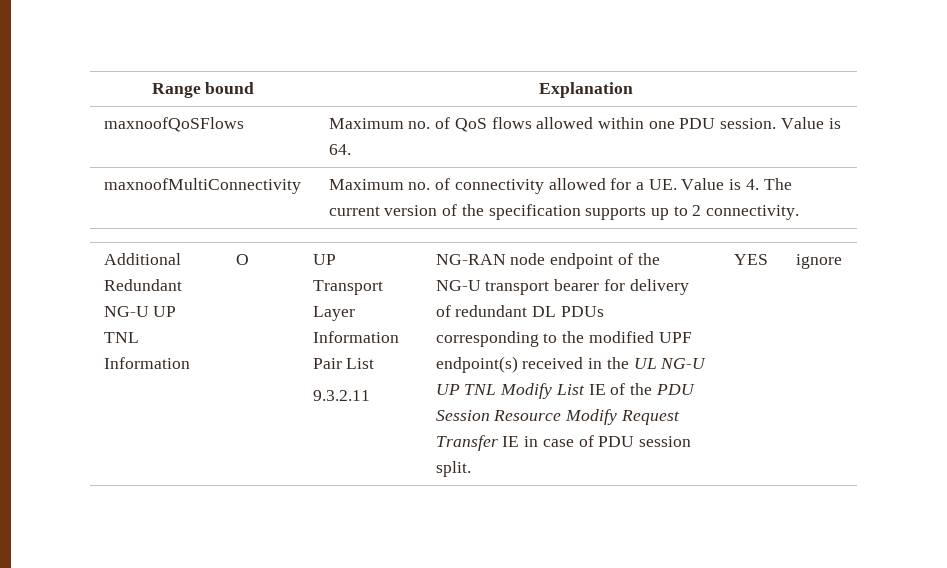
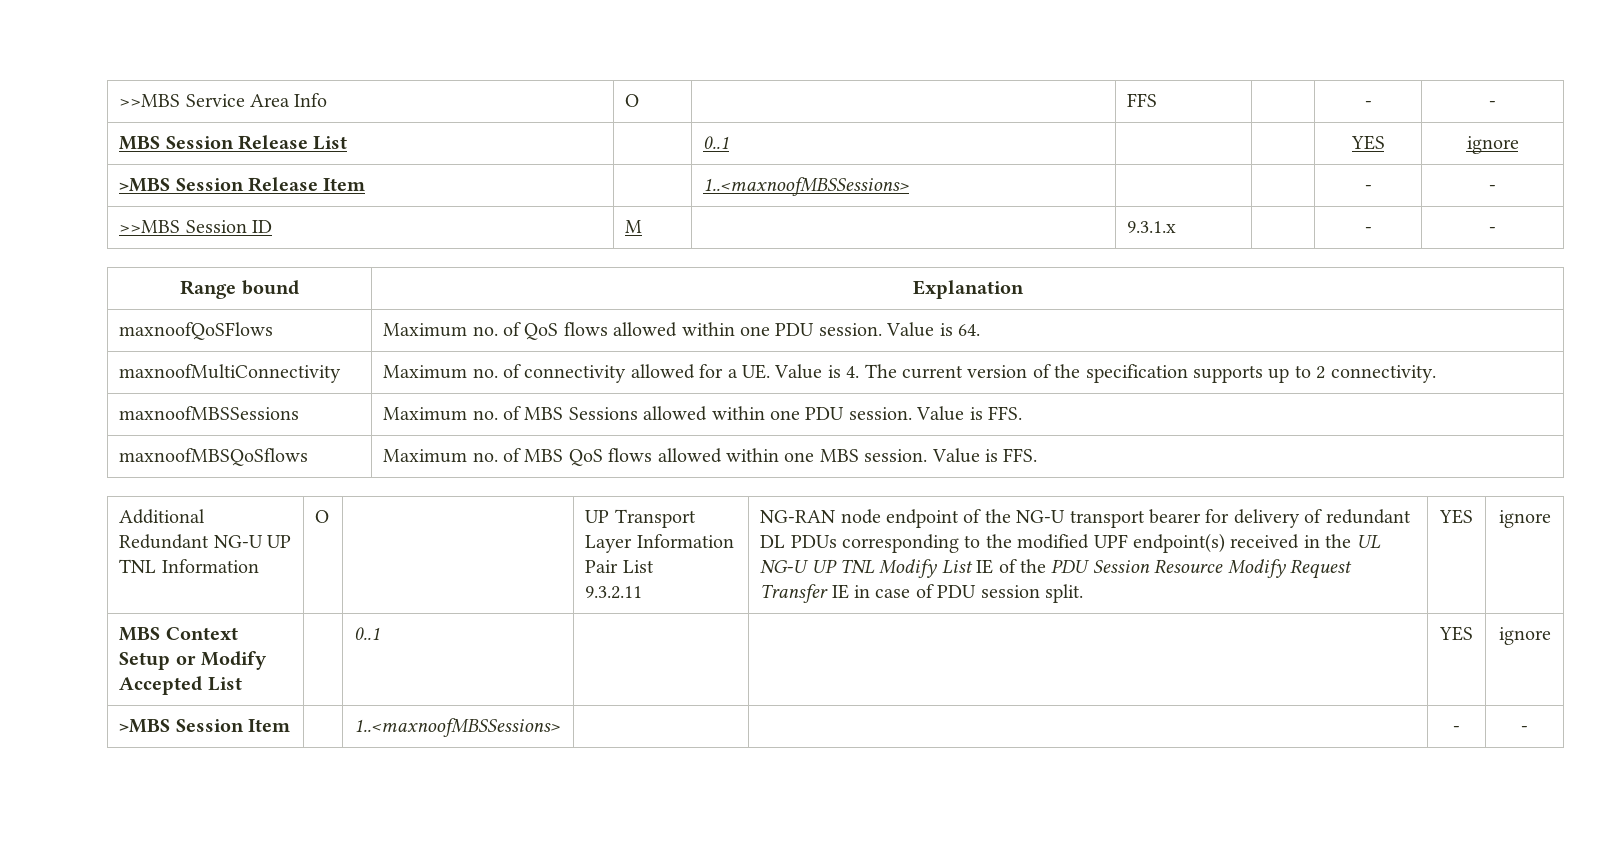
(151, 90) none -> [119,93,328,107] [625,94,640,107] [1127,93,1158,107] [1364,101,1372,107] [1489,101,1496,107] [119,135,348,150] [703,136,730,149] [1350,135,1385,150] [1466,136,1519,154] [119,177,366,192] [703,177,910,196] [1364,185,1372,191] [1489,185,1496,191] [119,220,272,233] [625,220,643,233] [1127,221,1177,233] [1364,227,1372,233] [1489,227,1496,233] >>MBS Service Area Info | O | | FFS | | - | - // MBS Session Release List | | 0..1 | | | YES | ignore // >MBS Session Release Item | | 1..<maxnoofMBSSessions> | | | - | - // >>MBS Session ID | M | | 9.3.1.x | | - | - //
(800, 212) none -> [119,406,300,420] [383,406,1022,421] [119,448,309,466] [383,448,1038,466] // maxnoofMBSSessions | Maximum no. of MBS Sessions allowed within one PDU session. Value is FFS. // maxnoofMBSQoSflows | Maximum no. of MBS QoS flows allowed within one MBS session. Value is FFS.
(842, 261) none -> [119,627,238,641] [119,651,267,670] [119,676,242,695] [354,627,381,640] [1439,626,1473,641] [1498,627,1551,645] [119,719,290,733] [354,718,561,737] [1453,726,1460,732] [1521,726,1528,732] // MBS Context Setup or Modify Accepted List | | 0..1 | | | YES | ignore // >MBS Session Item | | 1..<maxnoofMBSSessions> | | | - | -

